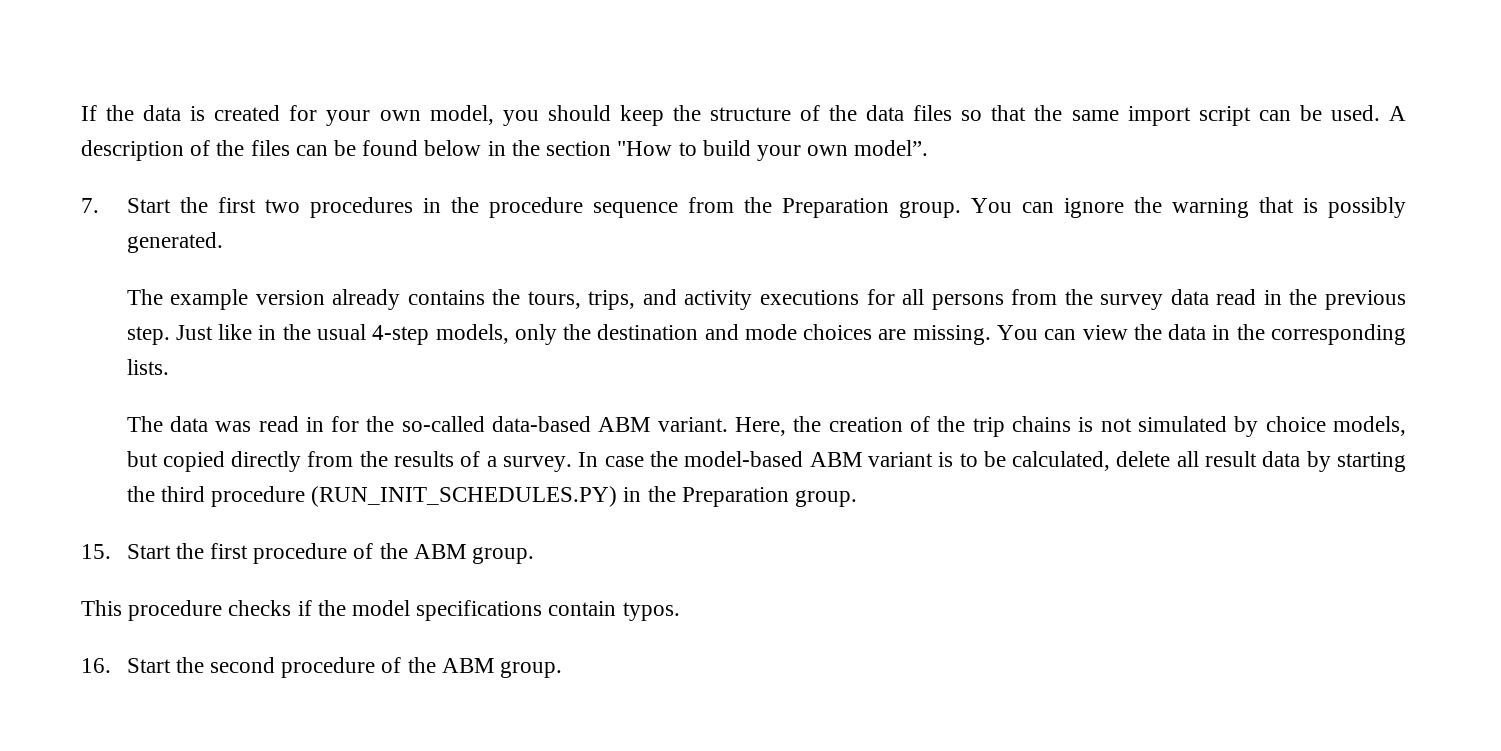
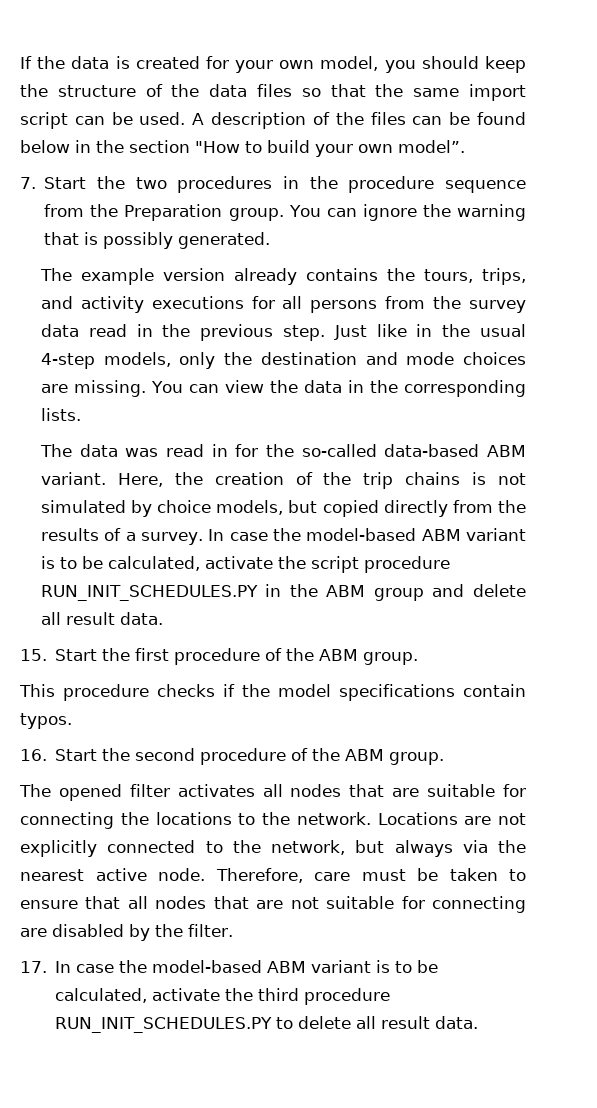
[217,197,256,213] first -> (125, 182) none
[1116,451,1406,472] [126,486,857,507] delete all result data by starting the third procedure (RUN_INIT_SCHEDULES.PY) in the Preparation group. -> [204,556,450,573] [40,584,526,601] [40,612,163,625] activate the script procedure RUN_INIT_SCHEDULES.PY in the ABM group and delete all result data.
(562, 669) none -> [19,784,527,801] [20,812,526,829] [20,840,526,857] [20,868,526,883] [20,896,527,913] [20,924,233,941] [20,960,439,973] [55,988,391,1005] [55,1016,479,1033] // The opened filter activates all nodes that are suitable for connecting the locations to the network. Locations are not explicitly connected to the network, but always via the nearest active node. Therefore, care must be taken to ensure that all nodes that are not suitable for connecting are disabled by the filter. // 17. In case the model-based ABM variant is to be calculated, activate the third procedure RUN_INIT_SCHEDULES.PY to delete all result data.

